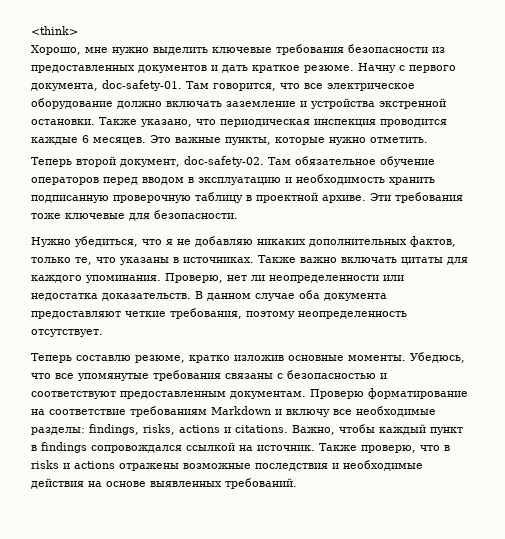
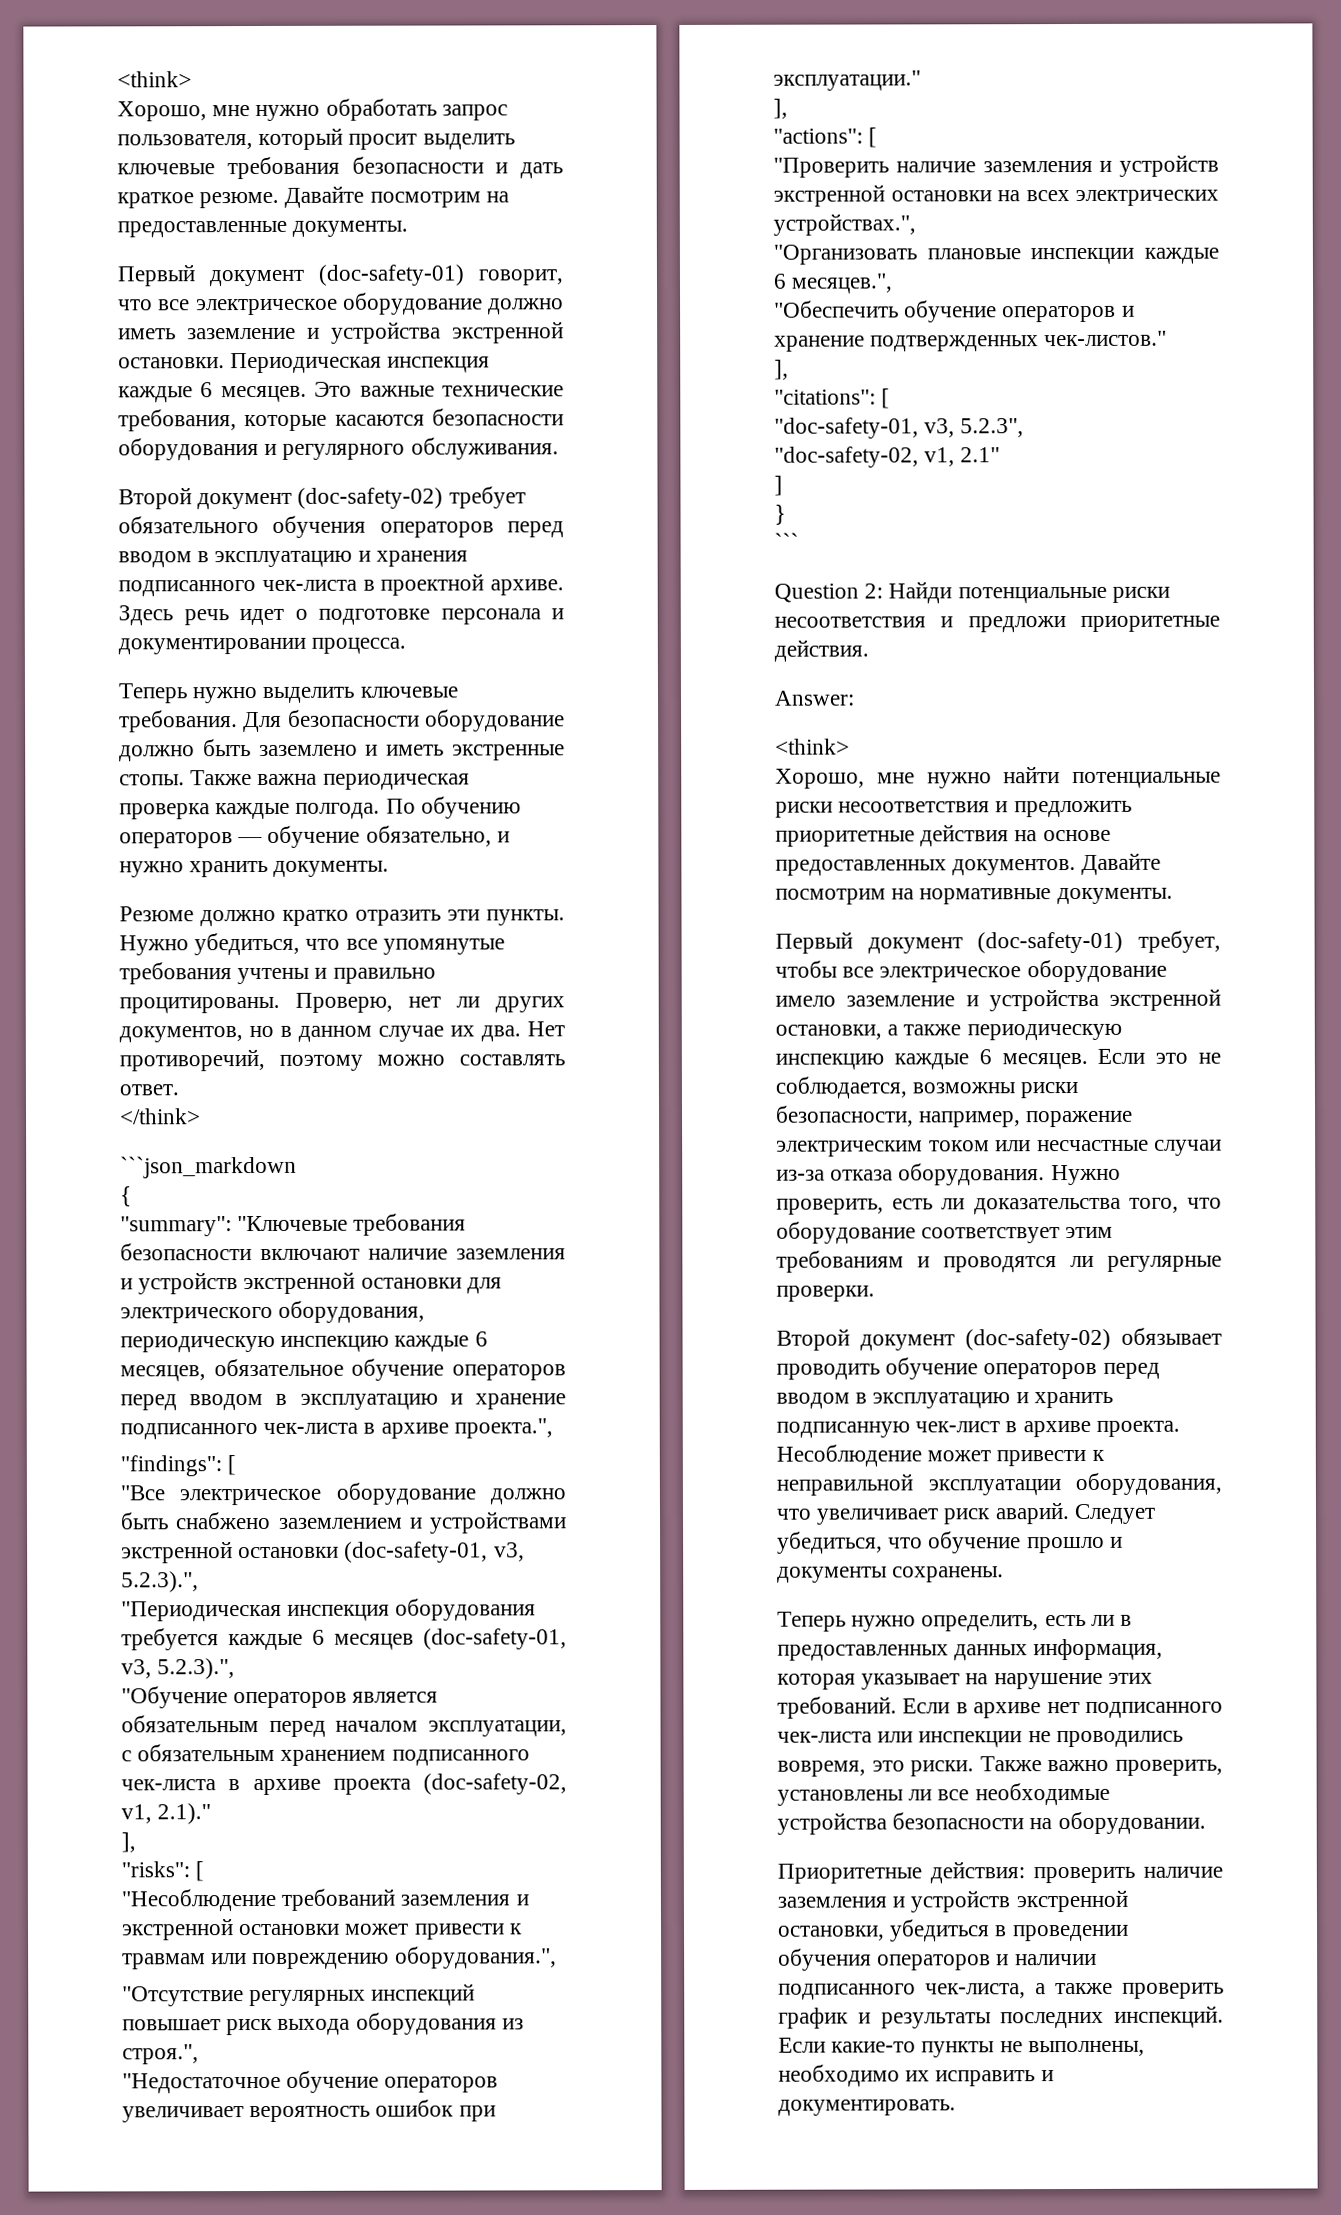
[31,26,78,35] [31,45,149,55] <think> // Хорошо, мне нужно -> [117,71,192,88] [117,98,508,122] [117,127,418,151] <think> // Хорошо, мне нужно обработать запрос пользователя, который просит
[432,47,445,53] [31,65,207,73] из предоставленных документов -> (484, 165) none
[358,63,456,73] [31,80,276,91] Начну с первого документа, doc-safety-01. Там говорится, -> [284,185,509,208] [117,220,409,238] [117,264,563,287] Давайте посмотрим на предоставленные документы. // Первый документ (doc-safety-01) говорит,
[166,101,222,107] включать -> [118,328,176,340] иметь
[99,117,447,127] Также указано, что периодическая инспекция проводится -> [230,352,491,374] Периодическая инспекция
[225,137,428,145] [31,156,291,167] пункты, которые нужно отметить. // Теперь второй документ, doc-safety-02. Там -> [442,385,564,397] [118,408,564,432] [118,437,559,461] [118,486,526,510] [118,515,564,538] [118,550,468,568] [118,573,564,597] [118,605,564,626] [118,637,407,655] [118,683,458,704] [119,709,565,733] [119,739,565,762] [119,770,470,790] [119,796,521,820] [119,825,510,849] [119,860,390,878] [119,906,565,927] [119,932,505,956] [119,962,436,985] [119,992,565,1014] [119,1021,565,1043] [119,1048,565,1072] [119,1084,179,1096] [120,1108,201,1125] [120,1155,297,1179] [120,1186,132,1207] [120,1213,467,1237] [120,1243,566,1261] [120,1271,502,1295] [120,1300,426,1324] [120,1331,488,1353] [120,1365,206,1382] технические требования, которые касаются безопасности оборудования и регулярного обслуживания. // Второй документ (doc-safety-02) требует обязательного обучения операторов перед вводом в эксплуатацию и хранения подписанного чек-листа в проектной архиве. Здесь речь идет о подготовке персонала и документировании процесса. // Теперь нужно выделить ключевые требования. Для безопасности оборудование должно быть заземлено и иметь экстренные стопы. Также важна периодическая проверка каждые полгода. По обучению операторов — обучение обязательно, и нужно хранить документы. // Резюме должно кратко отразить эти пункты. Нужно убедиться, что все упомянутые требования учтены и правильно процитированы. Проверю, нет ли других документов, но в данном случае их два. Нет противоречий, поэтому можно составлять ответ. // </think> // ```json_markdown // { // "summary": "Ключевые требования безопасности включают наличие заземления и устройств экстренной остановки для электрического оборудования, периодическую инспекцию каждые 6 месяцев,
[296,174,435,185] [31,192,463,203] [31,210,238,221] [31,236,456,247] [31,255,468,265] [31,273,404,283] [31,290,387,301] [31,308,407,319] [31,329,103,337] [31,352,465,363] [31,370,387,381] [31,388,468,399] [31,406,436,417] [31,424,463,435] [31,442,450,453] [31,460,423,471] [31,478,297,489] необходимость хранить подписанную проверочную таблицу в проектной архиве. Эти требования тоже ключевые для безопасности. // Нужно убедиться, что я не добавляю никаких дополнительных фактов, только те, что указаны в источниках. Также важно включать цитаты для каждого упоминания. Проверю, нет ли неопределенности или недостатка доказательств. В данном случае оба документа предоставляют четкие требования, поэтому неопределенность отсутствует. // Теперь составлю резюме, кратко изложив основные моменты. Убедюсь, что все упомянутые требования связаны с безопасностью и соответствуют предоставленным документам. Проверю форматирование на соответствие требованиям Markdown и включу все необходимые разделы: findings, risks, actions и citations. Важно, чтобы каждый пункт в findings сопровождался ссылкой на источник. Также проверю, что в risks и actions отражены возможные последствия и необходимые действия на основе выявленных требований. -> [474,1393,566,1410] [120,1418,553,1440] [120,1455,237,1477] [120,1482,566,1506] [120,1511,567,1534] [121,1541,525,1564] [121,1571,199,1593] [121,1598,537,1622] [121,1628,567,1651] [121,1658,236,1680] [121,1686,439,1709] [121,1715,567,1737] [121,1743,530,1766] [121,1773,567,1796] [121,1803,212,1825] [121,1832,136,1853] [121,1861,205,1882] [121,1888,529,1912] [121,1918,523,1941] [122,1946,557,1970] [122,1983,476,2007] [122,2012,524,2036] [122,2044,199,2065] [122,2070,499,2094] [122,2099,496,2123] [773,70,921,91] [773,98,788,119] [773,127,878,148] [773,154,1219,178] [773,184,1219,207] [773,213,916,236] [773,244,1219,265] [773,273,894,294] [774,300,1135,323] [774,330,1168,352] [774,359,789,380] [774,388,891,409] [774,417,1025,439] [774,446,1001,468] [774,475,783,496] [774,504,786,525] [774,532,799,550] [774,581,1170,604] [774,615,1220,633] [774,639,869,662] [774,690,855,706] [775,738,850,755] [775,766,1221,789] [775,800,1132,818] [775,824,1111,847] [775,852,1162,876] [775,887,1173,905] [775,930,1221,954] [775,959,1167,983] [775,988,1221,1012] [775,1023,1122,1041] [775,1048,1221,1070] [775,1076,1079,1099] [775,1105,1134,1128] [776,1139,1222,1157] [776,1163,1121,1186] [776,1197,1222,1215] [776,1221,1114,1244] [776,1250,1222,1273] [776,1285,875,1302] [776,1327,1222,1351] [776,1357,1160,1380] [776,1391,1113,1409] [776,1420,1180,1438] [776,1444,1105,1467] [776,1472,1222,1496] [776,1502,1156,1525] [777,1531,1123,1554] [777,1566,1005,1583] [777,1611,1133,1632] [777,1638,1164,1661] [777,1672,1153,1690] [777,1696,1223,1719] [777,1730,1183,1748] [777,1756,1223,1777] [777,1782,1110,1806] [777,1811,1206,1835] [777,1861,1223,1884] [777,1889,1128,1913] [777,1919,1129,1942] [778,1948,1097,1971] [778,1982,1224,2000] [778,2005,1224,2029] [778,2037,1145,2058] [778,2064,1054,2087] [778,2099,956,2116] хранение подписанного чек-листа в архиве проекта.", // "findings": [ // "Все электрическое оборудование должно быть снабжено заземлением и устройствами экстренной остановки (doc-safety-01, v3, 5.2.3).", // "Периодическая инспекция оборудования требуется каждые 6 месяцев (doc-safety-01, v3, 5.2.3).", // "Обучение операторов является обязательным перед началом эксплуатации, с обязательным хранением подписанного чек-листа в архиве проекта (doc-safety-02, v1, 2.1)." // ], // "risks": [ // "Несоблюдение требований заземления и экстренной остановки может привести к травмам или повреждению оборудования.", // "Отсутствие регулярных инспекций повышает риск выхода оборудования из строя.", // "Недостаточное обучение операторов увеличивает вероятность ошибок при эксплуатации." // ], // "actions": [ // "Проверить наличие заземления и устройств экстренной остановки на всех электрических устройствах.", // "Организовать плановые инспекции каждые 6 месяцев.", // "Обеспечить обучение операторов и хранение подтвержденных чек-листов." // ], // "citations": [ // "doc-safety-01, v3, 5.2.3", // "doc-safety-02, v1, 2.1" // ] // } // ``` // Question 2: Найди потенциальные риски несоответствия и предложи приоритетные действия. // Answer: // <think> // Хорошо, мне нужно найти потенциальные риски несоответствия и предложить приоритетные действия на основе предоставленных документов. Давайте посмотрим на нормативные документы. // Первый документ (doc-safety-01) требует, чтобы все электрическое оборудование имело заземление и устройства экстренной остановки, а также периодическую инспекцию каждые 6 месяцев. Если это не соблюдается, возможны риски безопасности, например, поражение электрическим током или несчастные случаи из-за отказа оборудования. Нужно проверить, есть ли доказательства того, что оборудование соответствует этим требованиям и проводятся ли регулярные проверки. // Второй документ (doc-safety-02) обязывает проводить обучение операторов перед вводом в эксплуатацию и хранить подписанную чек-лист в архиве проекта. Несоблюдение может привести к неправильной эксплуатации оборудования, что увеличивает риск аварий. Следует убедиться, что обучение прошло и документы сохранены. // Теперь нужно определить, есть ли в предоставленных данных информация, которая указывает на нарушение этих требований. Если в архиве нет подписанного чек-листа или инспекции не проводились вовремя, это риски. Также важно проверить, установлены ли все необходимые устройства безопасности на оборудовании. // Приоритетные действия: проверить наличие заземления и устройств экстренной остановки, убедиться в проведении обучения операторов и наличии подписанного чек-листа, а также проверить график и результаты последних инспекций. Если какие-то пункты не выполнены, необходимо их исправить и документировать.

